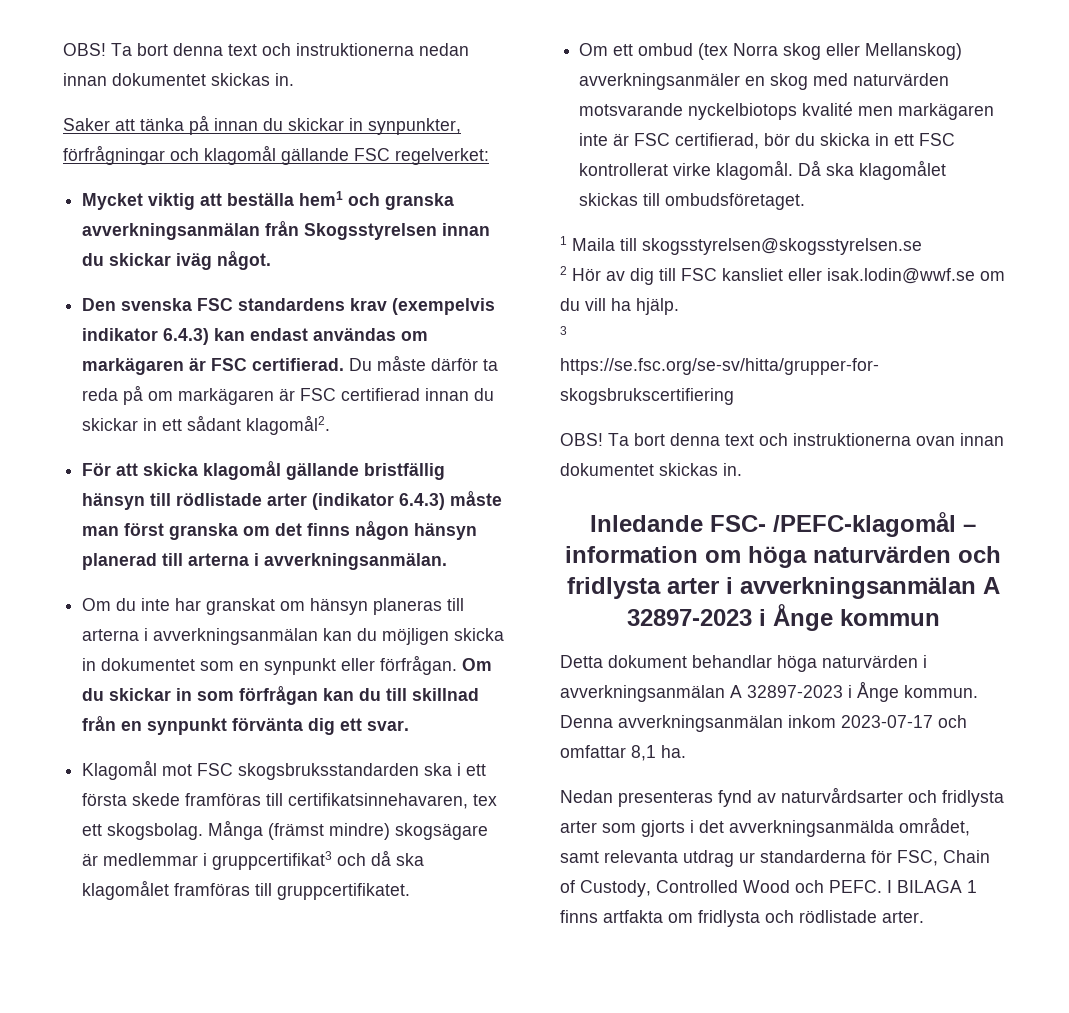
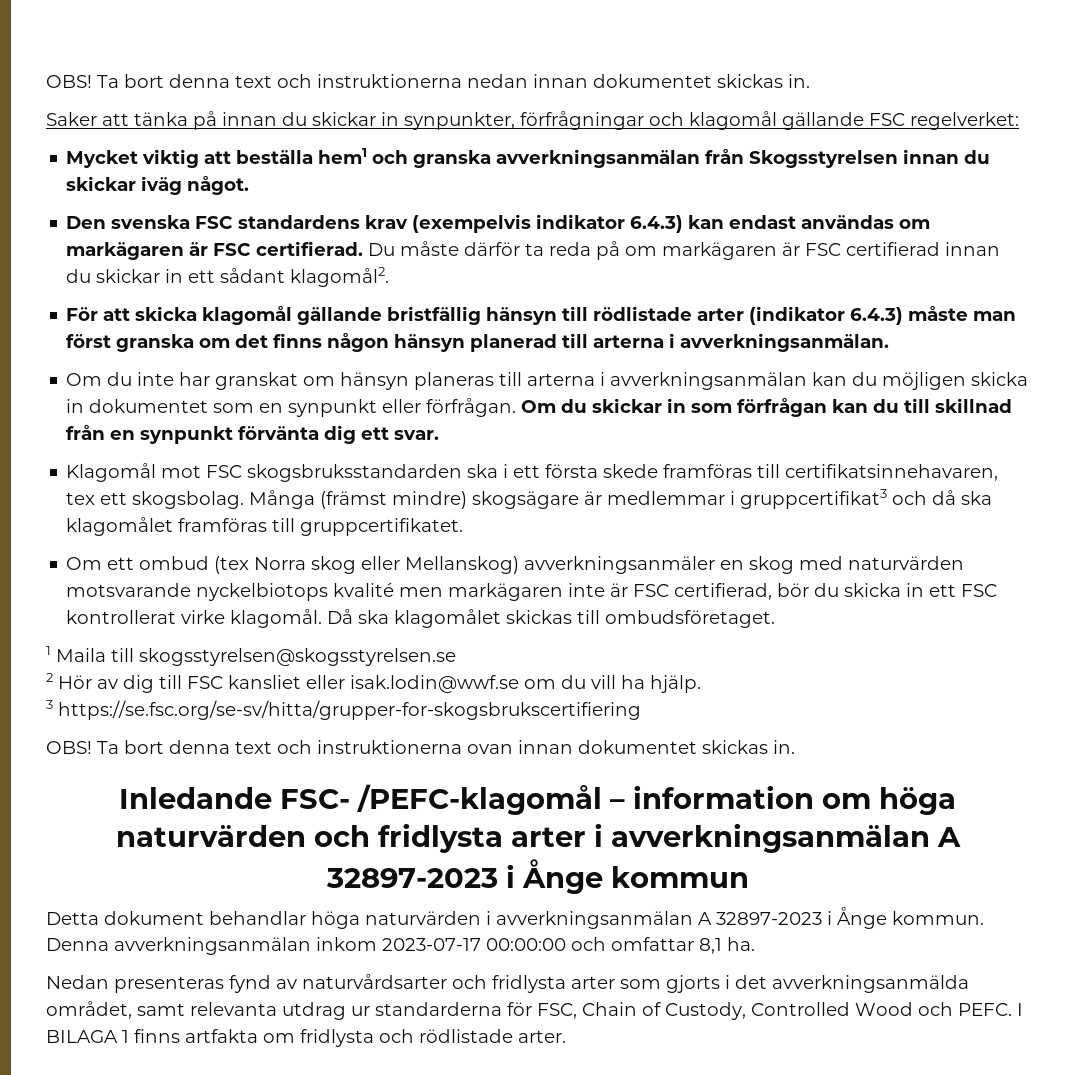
(933, 721) none -> [486,938,566,951] 00:00:00

